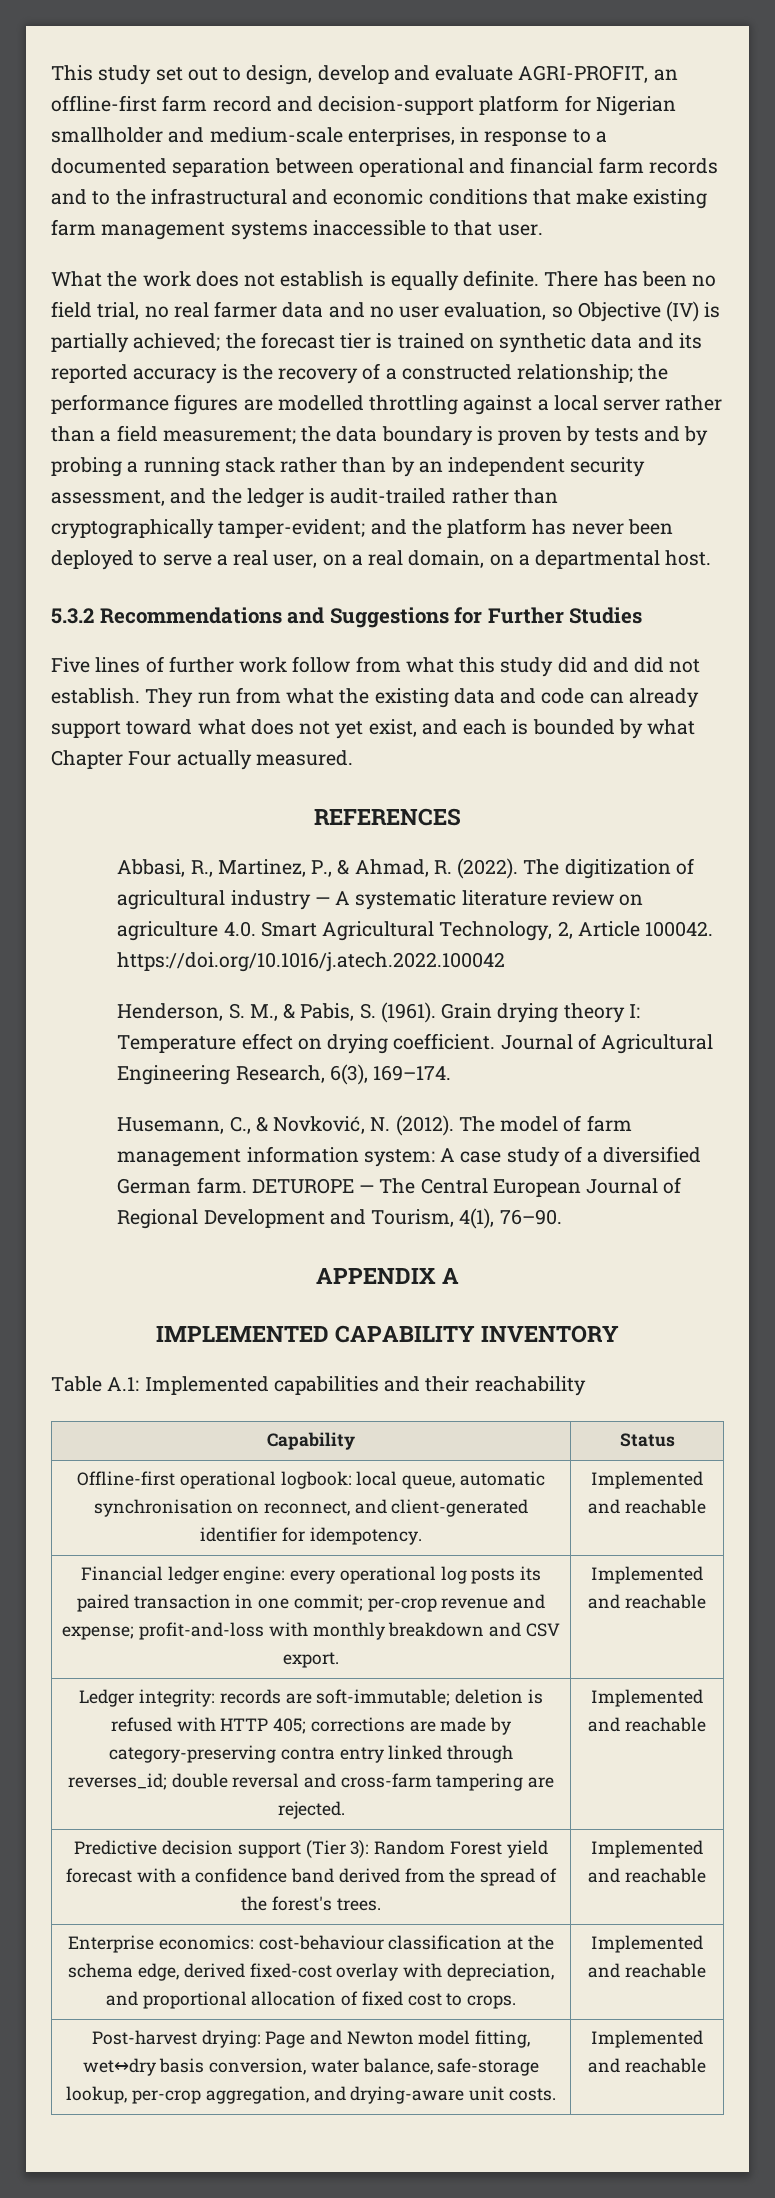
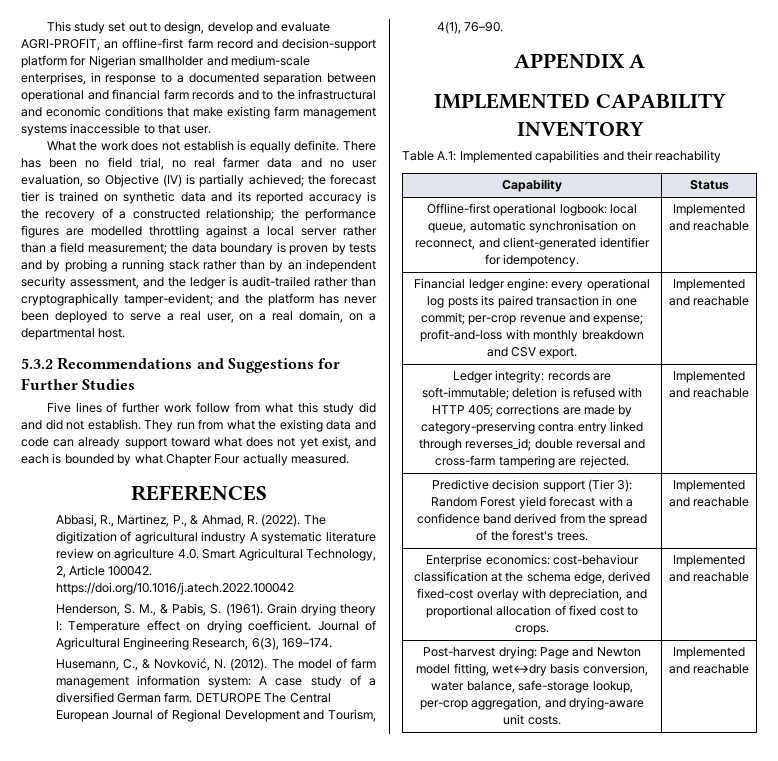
[314,897,330,905] — -> (247, 537) none
[359,1185,375,1193] — -> (261, 698) none

